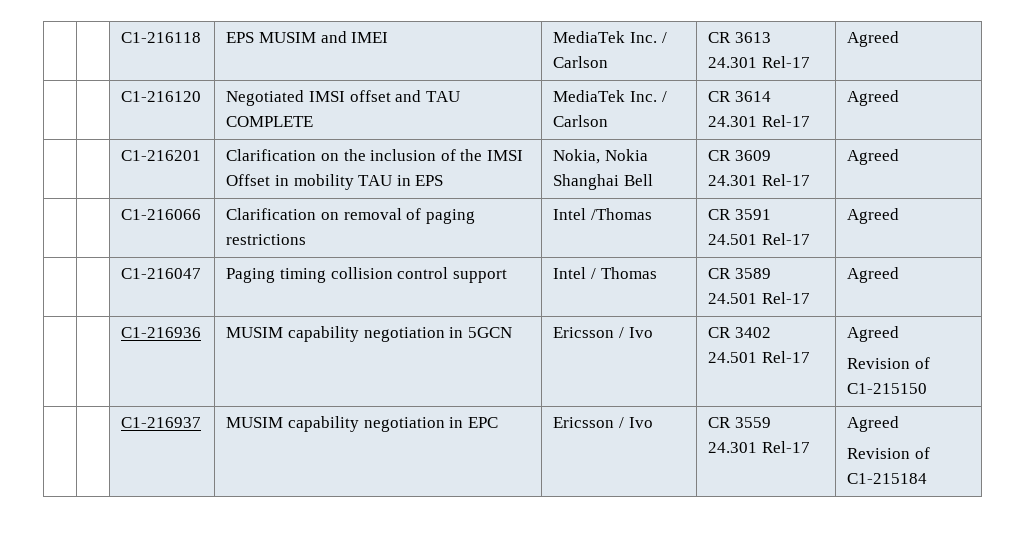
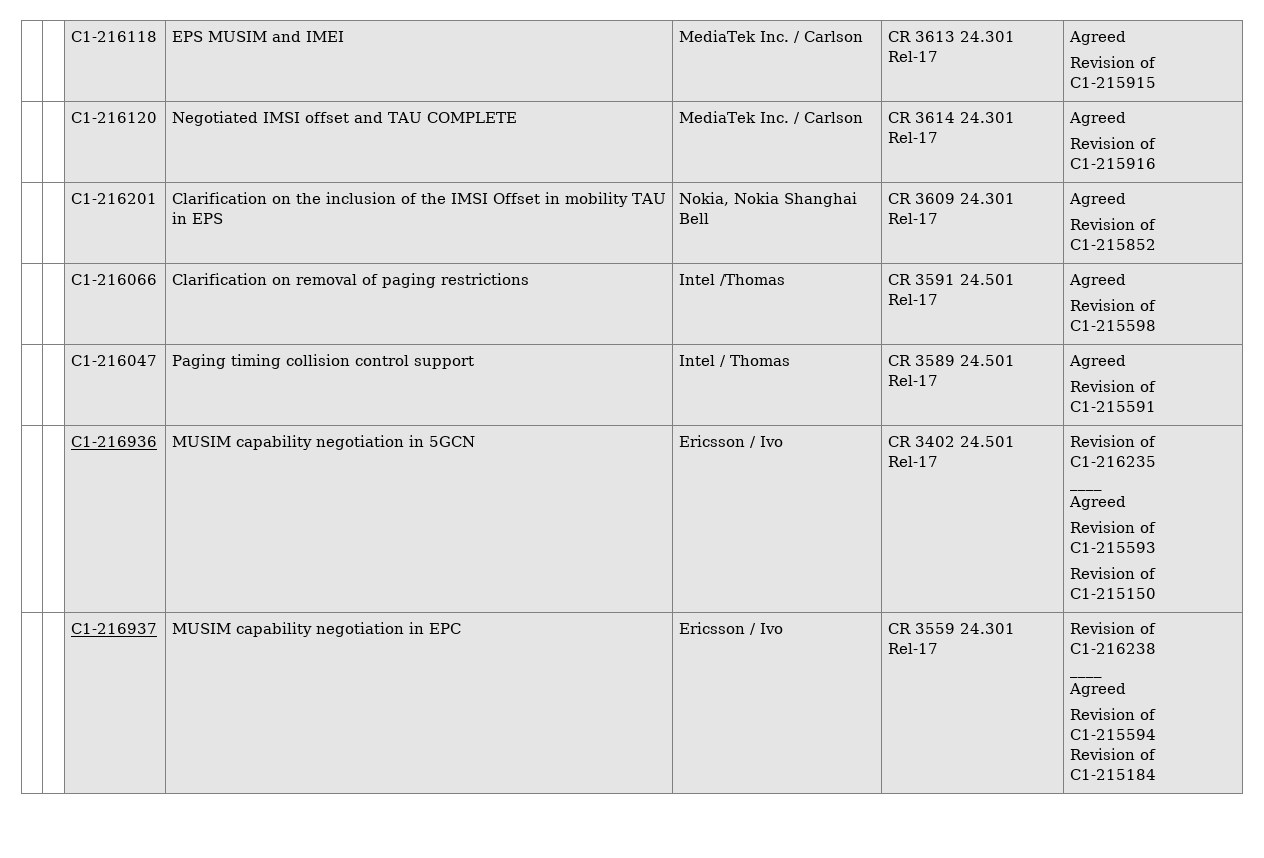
(900, 39) none -> [1069,56,1156,68] [1069,77,1156,88] // Revision of C1-215915
(900, 98) none -> [1069,137,1156,149] [1069,158,1156,169] // Revision of C1-215916
(900, 157) none -> [1069,218,1156,230] [1069,239,1156,250] // Revision of C1-215852
(900, 216) none -> [1069,299,1156,311] [1069,320,1156,331] // Revision of C1-215598
(900, 275) none -> [1069,380,1156,392] [1069,401,1156,412] // Revision of C1-215591
[847,326,900,342] Agreed -> [1069,435,1156,447] [1069,456,1156,467] [1069,487,1102,491] [1068,496,1126,510] [1069,521,1156,533] [1069,542,1156,553] Revision of C1-216235 // ____ // Agreed // Revision of C1-215593
[847,416,900,432] Agreed -> [1069,622,1156,634] [1069,643,1156,654] [1069,674,1102,678] [1068,683,1126,697] [1069,708,1156,720] [1069,729,1156,740] Revision of C1-216238 // ____ // Agreed // Revision of C1-215594

